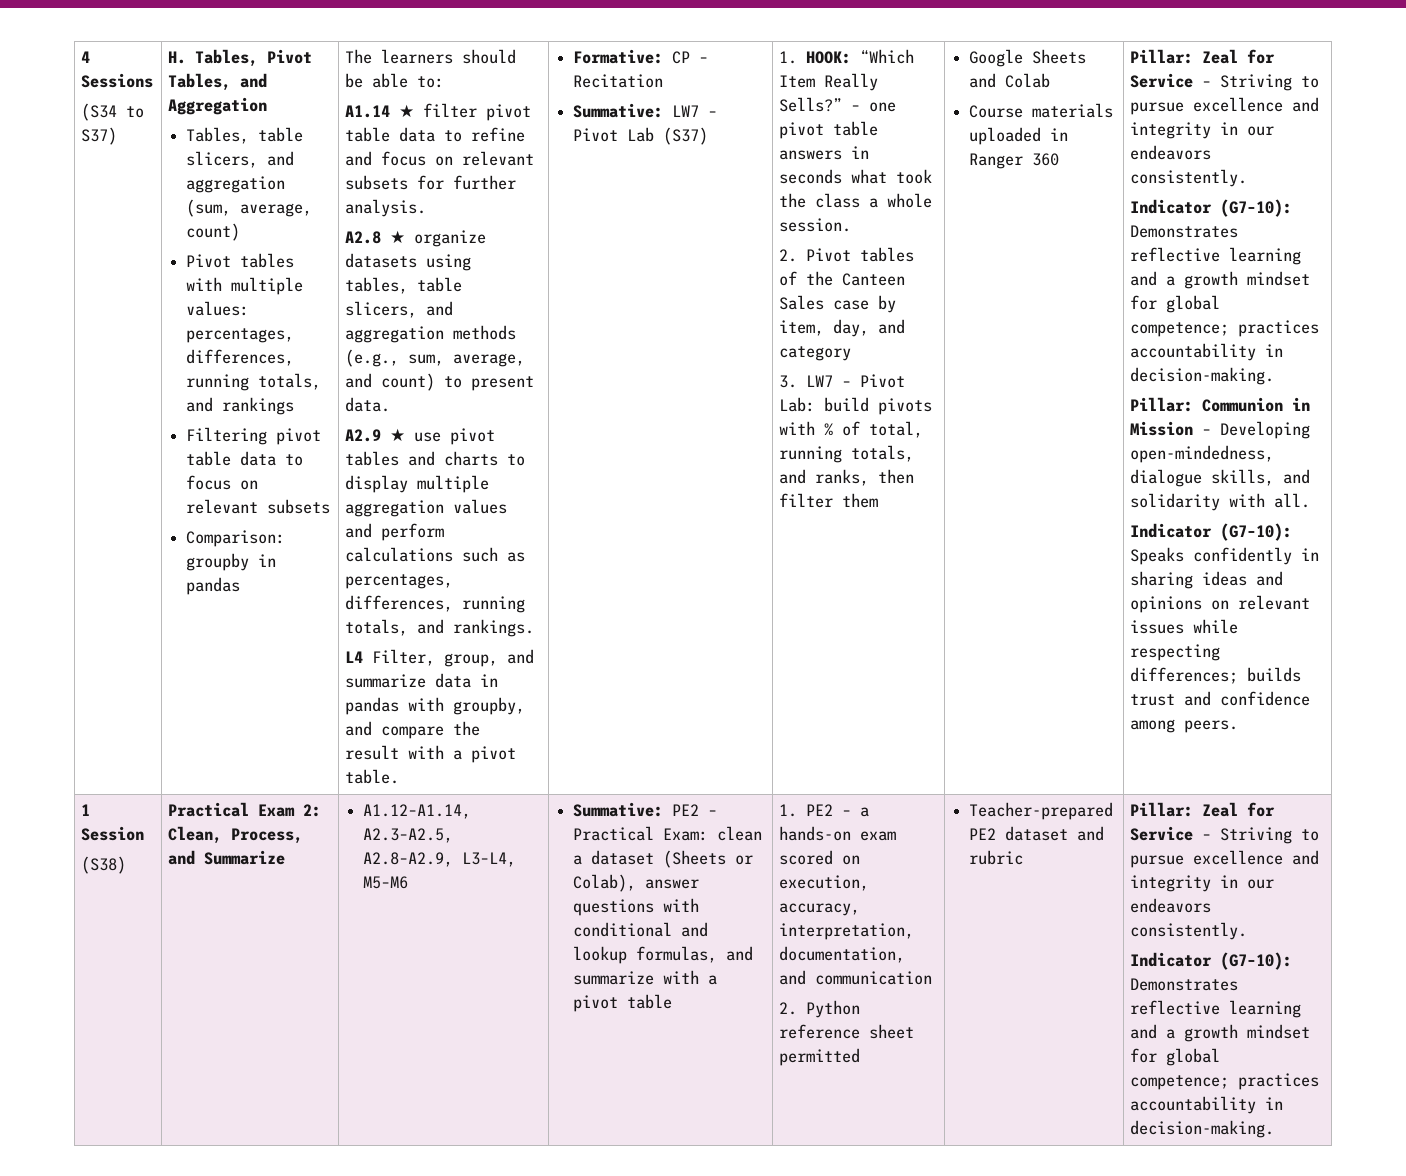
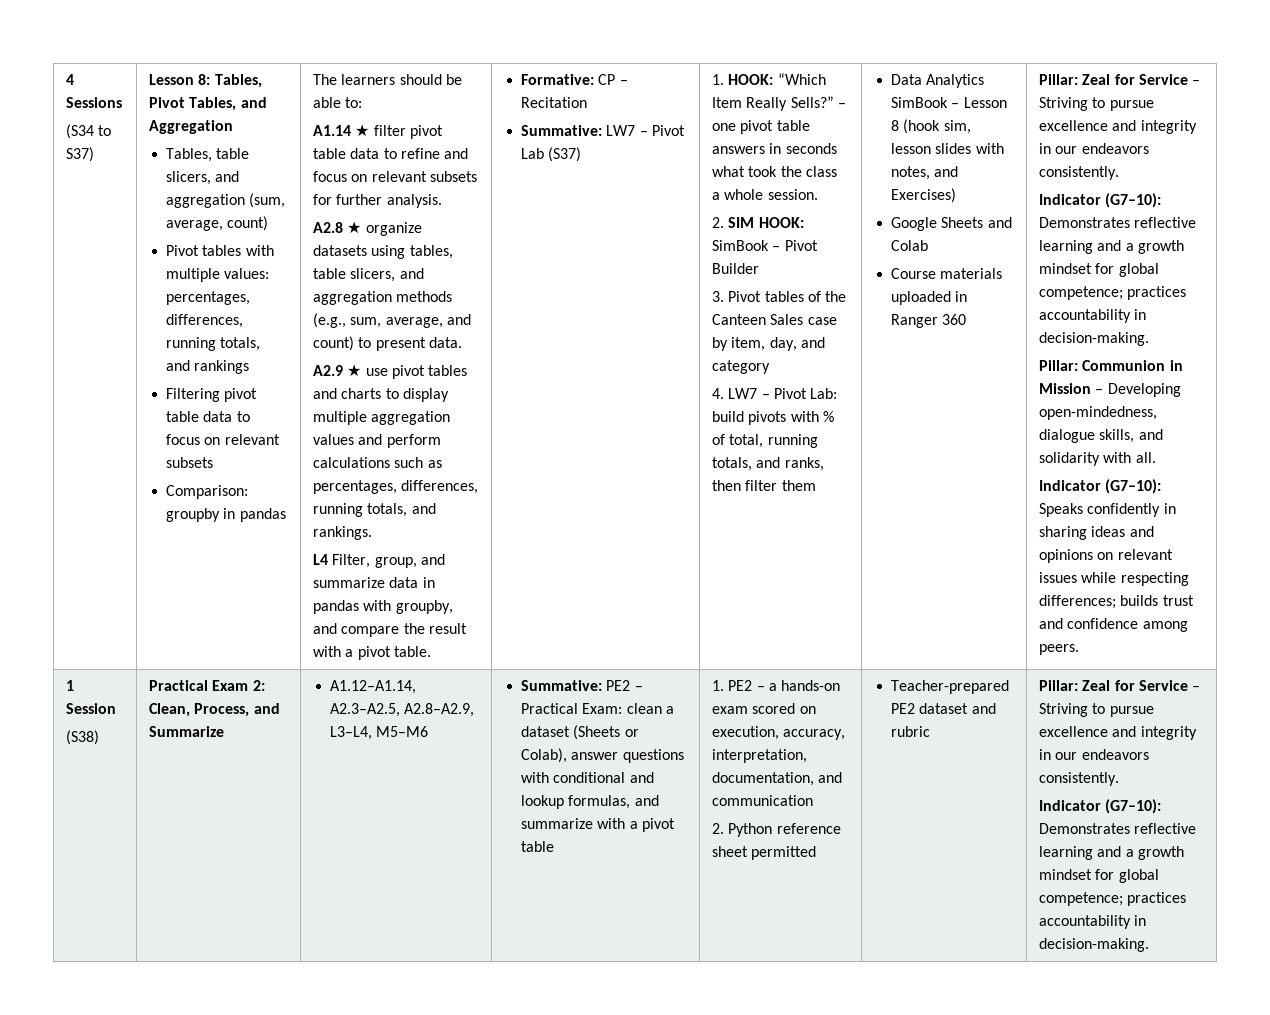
[168,51,187,64] H. -> [149,74,211,85] Lesson 8:
(798, 255) none -> [728,217,804,228] [712,240,818,251] [712,263,760,274] [712,291,725,302] SIM HOOK: SimBook – Pivot Builder // 3.
[779,375,798,388] 3. -> [712,388,725,399] 4.
(879, 500) none -> [891,74,985,88] [891,97,1007,108] [891,119,971,134] [891,143,1004,154] [891,166,959,180] [891,188,957,203] Data Analytics SimBook – Lesson 8 (hook sim, lesson slides with notes, and Exercises) //

